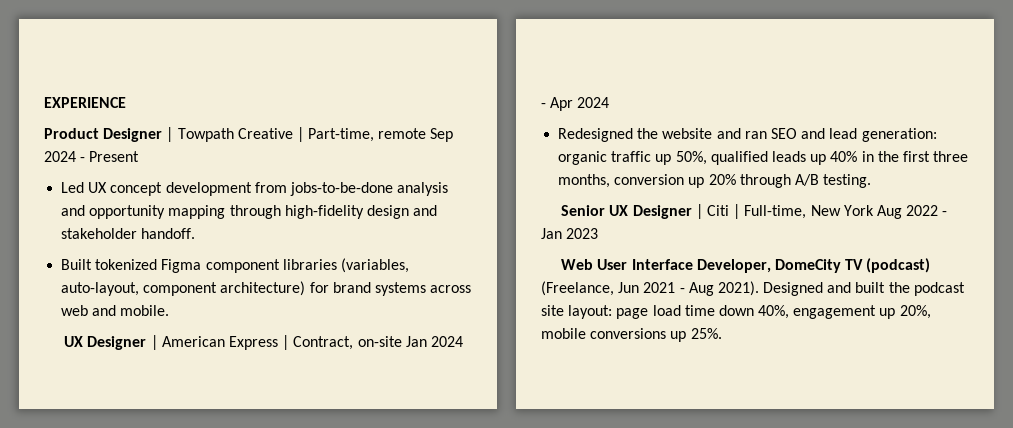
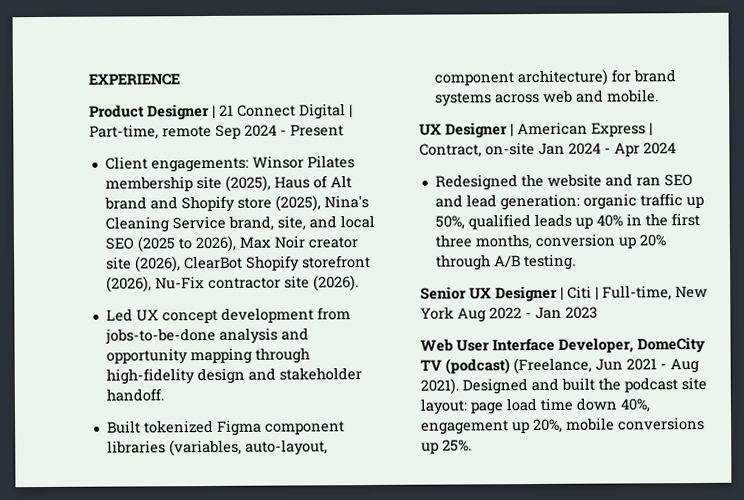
[177,128,293,142] Towpath Creative -> [219,103,346,120] 21 Connect Digital
(140, 156) none -> [104,155,355,173] [104,175,352,192] [103,195,369,213] [104,214,375,233] [104,235,358,253] [105,255,371,273] [105,275,359,293] // Client engagements: Winsor Pilates membership site (2025), Haus of Alt brand and Shopify store (2025), Nina's Cleaning Service brand, site, and local SEO (2025 to 2026), Max Noir creator site (2026), ClearBot Shopify storefront (2026), Nu-Fix contractor site (2026).

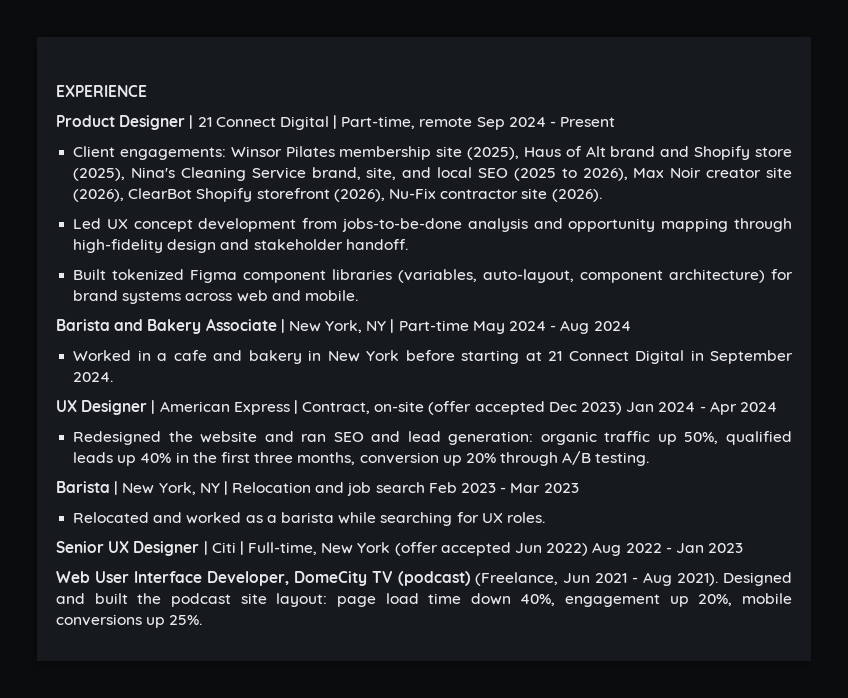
(659, 96) none -> [56,318,631,334] [73,350,794,364] [73,372,114,382] // Barista and Bakery Associate | New York, NY | Part-time May 2024 - Aug 2024 // Worked in a cafe and bakery in New York before starting at 21 Connect Digital in September 2024.
(535, 149) none -> [428,401,623,415] (offer accepted Dec 2023)
(576, 262) none -> [56,481,579,496] [73,512,545,526] // Barista | New York, NY | Relocation and job search Feb 2023 - Mar 2023 // Relocated and worked as a barista while searching for UX roles.
(454, 313) none -> [394,542,589,556] (offer accepted Jun 2022)

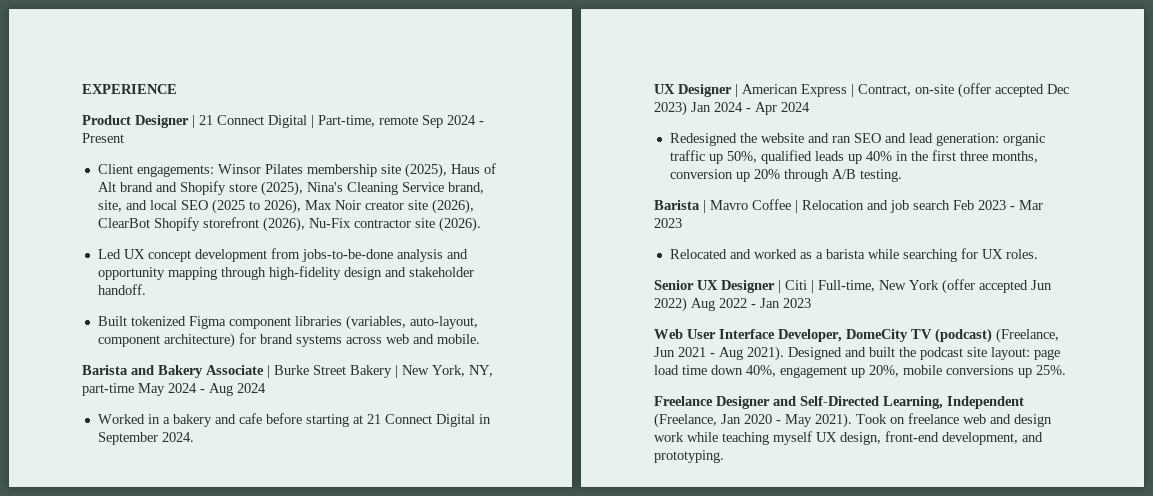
[288,319,469,333] New York, NY | Part-time -> [274,365,493,378] [82,383,134,396] Burke Street Bakery | New York, NY, part-time
[173,350,400,364] cafe and bakery in New York -> [172,413,262,427] bakery and cafe
[122,482,220,495] New York, NY -> [710,199,791,210] Mavro Coffee
(203, 620) none -> [654,396,1024,409] [654,413,1052,428] [654,431,1043,445] [654,450,724,463] // Freelance Designer and Self-Directed Learning, Independent (Freelance, Jan 2020 - May 2021). Took on freelance web and design work while teaching myself UX design, front-end development, and prototyping.

